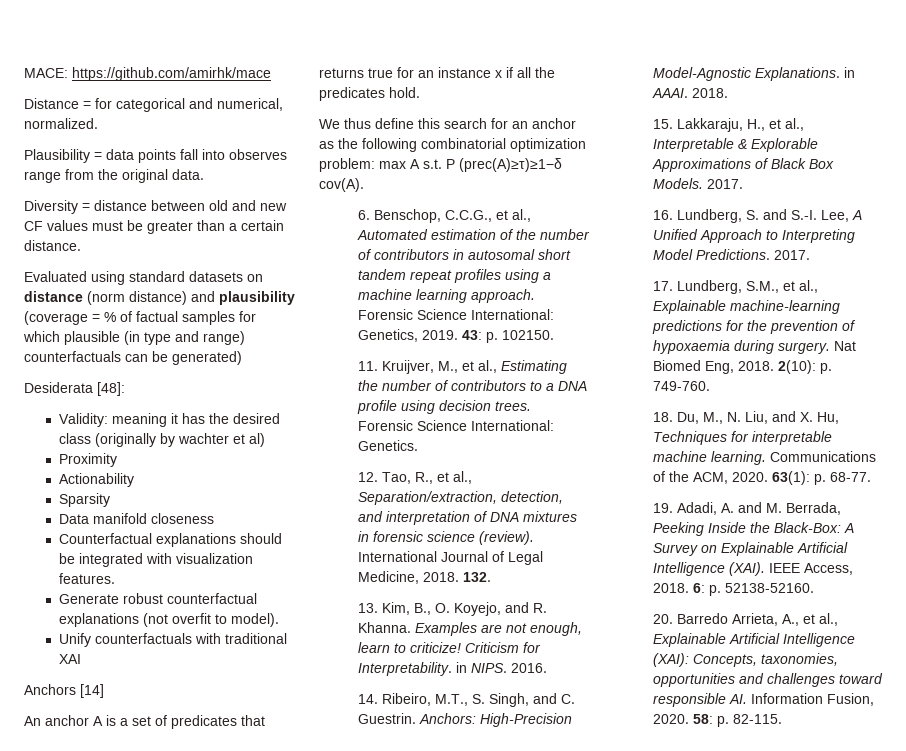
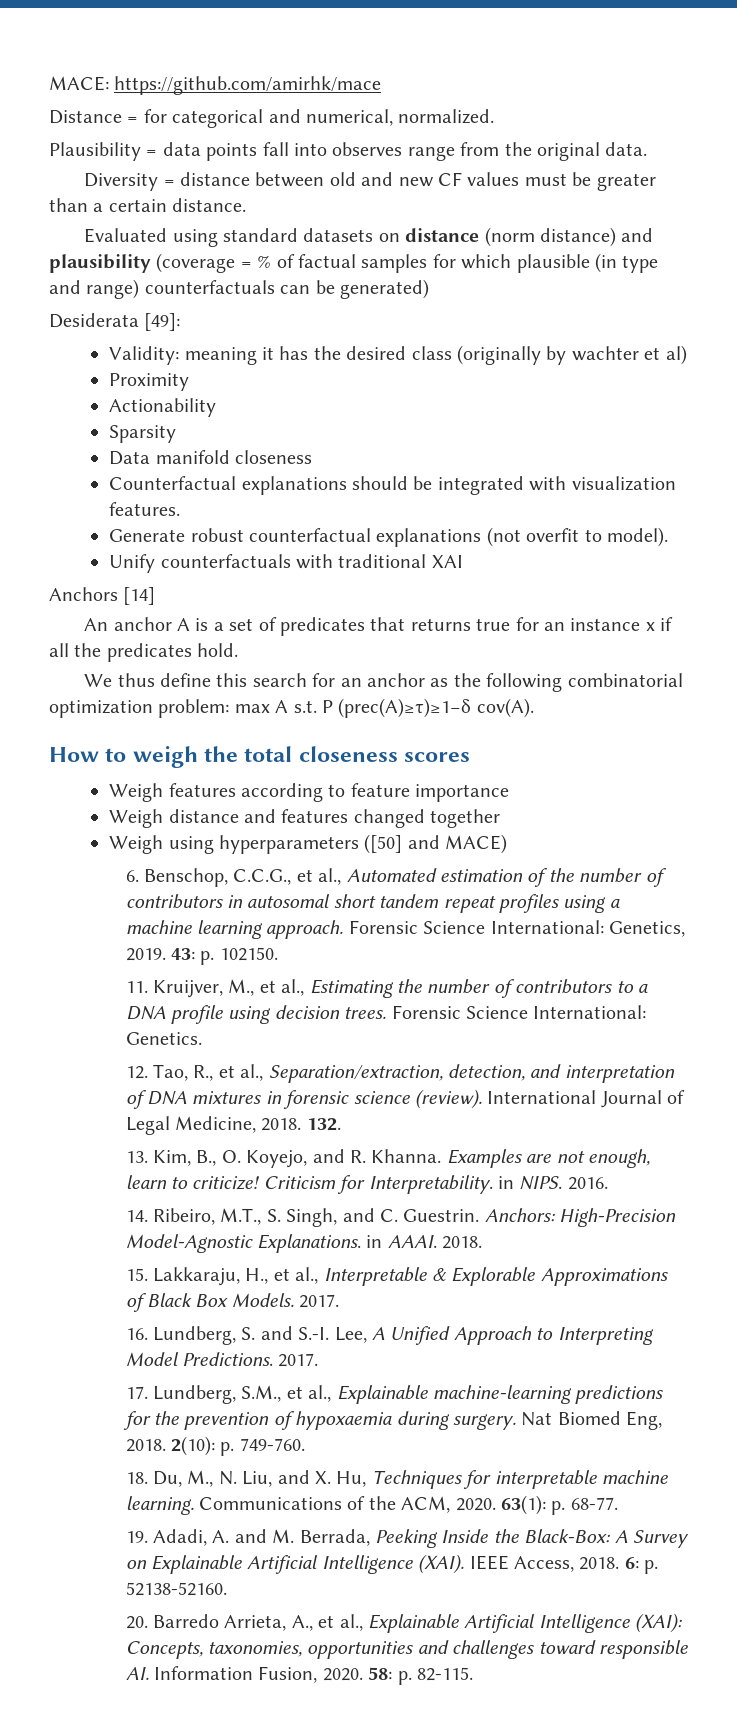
[97,382,125,396] [48]: -> [144,313,181,331] [49]:
(364, 185) none -> [49,746,471,768] [109,783,510,802] [109,809,501,828] [109,834,508,854] // How to weigh the total closeness scores // Weigh features according to feature importance // Weigh distance and features changed together // Weigh using hyperparameters ([50] and MACE)

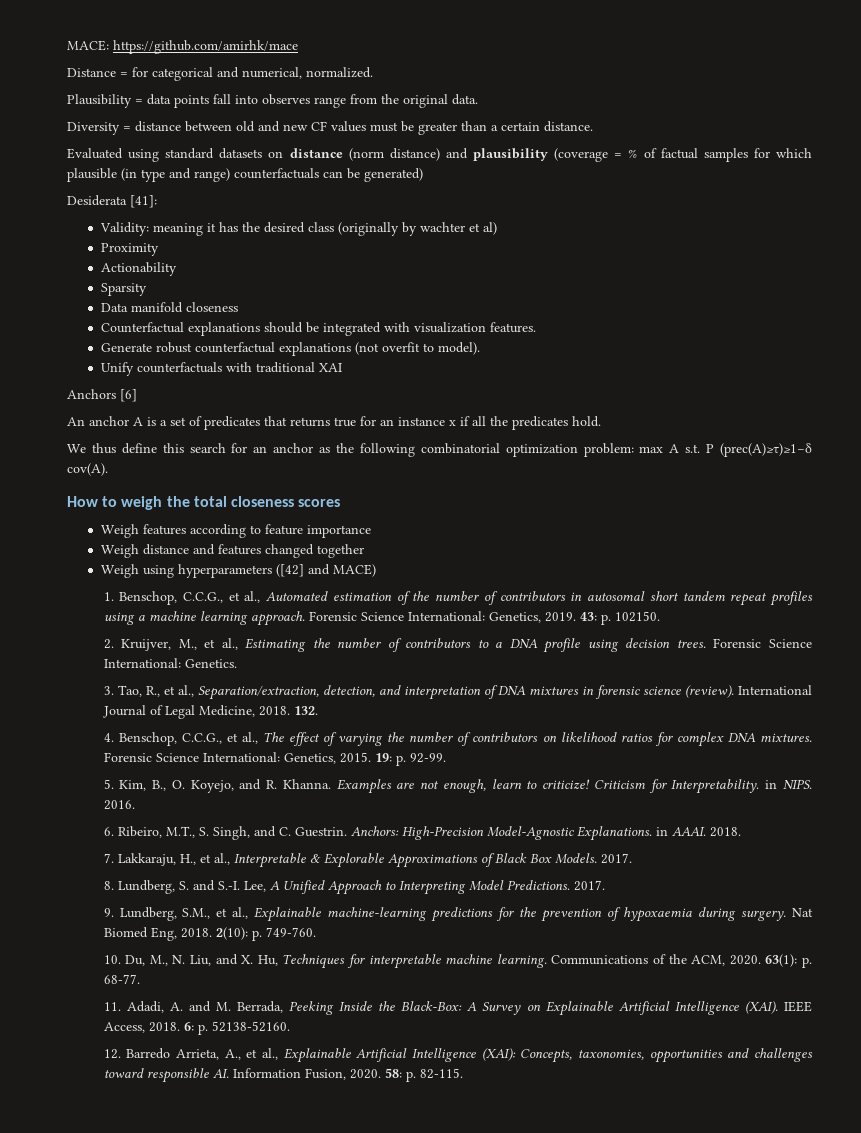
[144,313,181,331] [49]: -> [130,195,157,208] [41]:
[123,587,156,605] [14] -> [120,389,137,402] [6]
[364,834,403,854] ([50] -> [275,564,304,577] ([42]
[125,870,139,882] 6. -> [103,592,114,601] 1.
[125,981,148,993] 11. -> [103,639,114,649] 2.
[125,1066,148,1079] 12. -> [103,686,114,695] 3.
[125,1151,148,1163] 13. -> [103,732,812,747] [103,752,446,766] [103,779,114,789] 4. Benschop, C.C.G., et al., The effect of varying the number of contributors on likelihood ratios for complex DNA mixtures. Forensic Science International: Genetics, 2015. 19: p. 92-99. // 5.
[125,1210,148,1222] 14. -> [103,827,114,836] 6.
[125,1268,148,1281] 15. -> [103,853,114,863] 7.
[125,1328,148,1340] 16. -> [103,881,114,890] 8.
[125,1386,148,1399] 17. -> [103,908,114,917] 9.
[125,1472,148,1484] 18. -> [103,955,121,964] 10.
[125,1531,148,1543] 19. -> [103,1002,121,1011] 11.
[125,1616,148,1629] 20. -> [103,1049,121,1059] 12.

